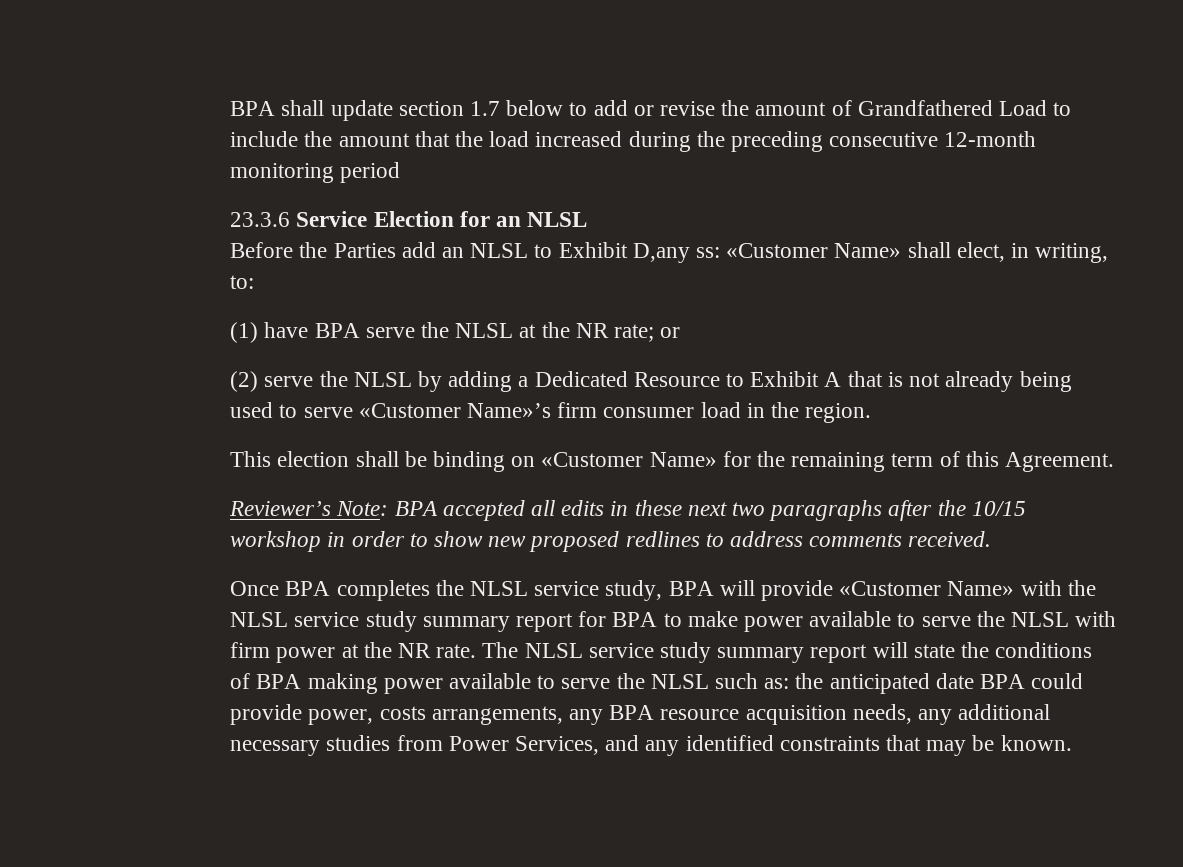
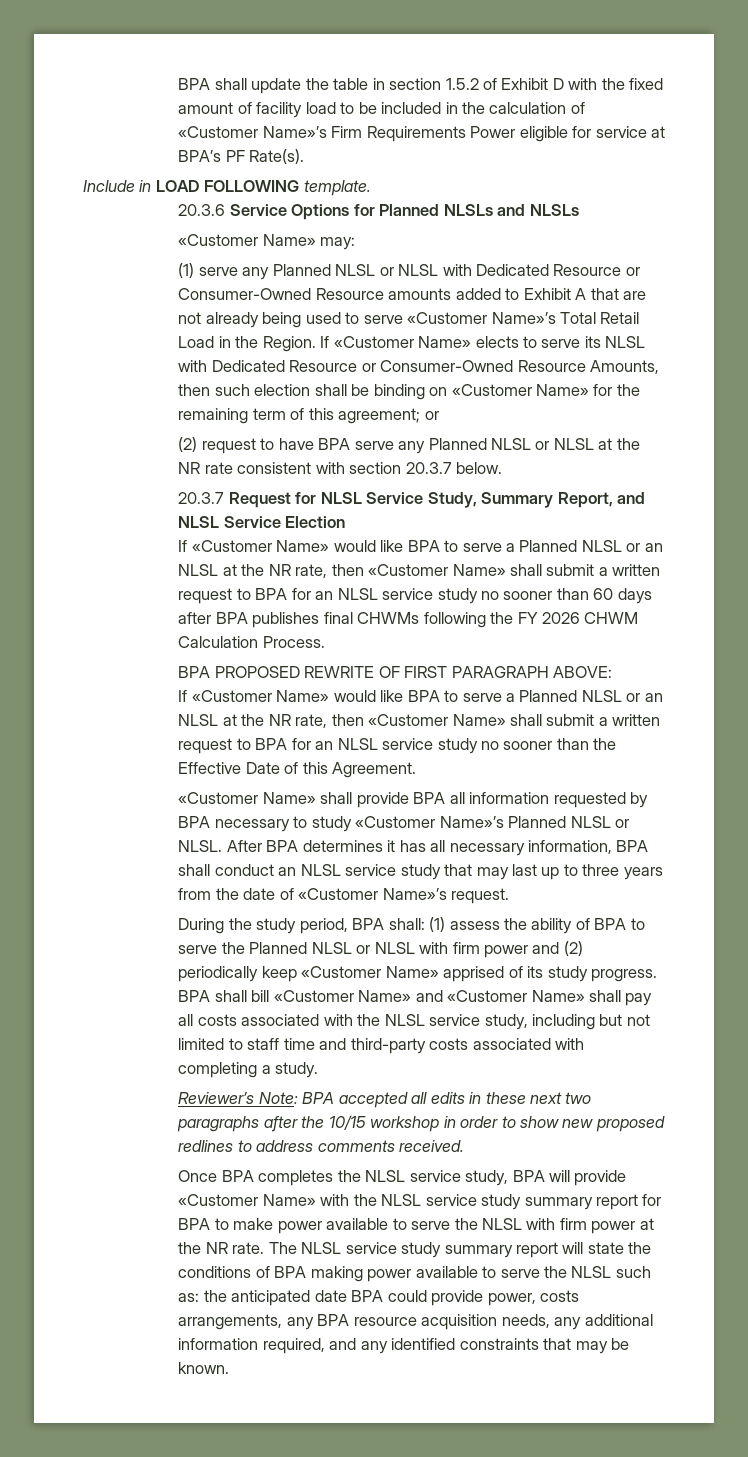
[398,100,1072,116] [230,131,1037,152] [230,162,401,183] [230,211,588,227] [230,242,1109,263] [230,275,255,289] [230,322,681,343] [230,371,720,392] section 1.7 below to add or revise the amount of Grandfathered Load to include the amount that the load increased during the preceding consecutive 12-month monitoring period // 23.3.6 Service Election for an NLSL // Before the Parties add an NLSL to Exhibit D,any ss: «Customer Name» shall elect, in writing, to: // (1) have BPA serve the NLSL at the NR rate; or // (2) serve the NLSL by adding a Dedicated Resource -> [305,78,664,90] [178,102,585,118] [178,126,665,142] [178,149,305,164] [83,180,371,196] [178,204,579,220] [178,234,356,250] [178,263,640,280] [178,288,501,300] the table in section 1.5.2 of Exhibit D with the fixed amount of facility load to be included in the calculation of «Customer Name»’s Firm Requirements Power eligible for service at BPA’s PF Rate(s). // Include in LOAD FOLLOWING template. // 20.3.6 Service Options for Planned NLSLs and NLSLs // «Customer Name» may: // (1) serve any Planned NLSL or NLSL with Dedicated Resource or Consumer-Owned Resource amounts added
[887,372,903,387] is -> [622,291,646,300] are
[557,402,872,423] [230,451,272,467] firm consumer load in the region. // This -> [559,312,640,324] [178,336,646,352] [178,360,660,374] [178,384,250,396] Total Retail Load in the Region. If «Customer Name» elects to serve its NLSL with Dedicated Resource or Consumer-Owned Resource Amounts, then such
[1005,452,1115,472] Agreement. -> [338,408,439,424] [178,437,640,454] [178,462,503,474] [178,492,645,508] [178,516,346,528] [178,540,663,552] [178,564,661,578] [178,588,652,604] [178,612,639,628] [178,636,325,648] [178,666,613,678] [178,690,663,702] [178,714,661,728] [178,738,617,754] [178,762,417,778] [178,792,648,808] [178,816,629,832] [178,840,649,856] [178,864,663,880] [178,888,510,904] [178,917,645,934] [178,941,583,958] [178,966,657,982] [178,990,653,1006] [178,1014,650,1030] [178,1038,584,1054] [178,1062,319,1078] agreement; or // (2) request to have BPA serve any Planned NLSL or NLSL at the NR rate consistent with section 20.3.7 below. // 20.3.7 Request for NLSL Service Study, Summary Report, and NLSL Service Election // If «Customer Name» would like BPA to serve a Planned NLSL or an NLSL at the NR rate, then «Customer Name» shall submit a written request to BPA for an NLSL service study no sooner than 60 days after BPA publishes final CHWMs following the FY 2026 CHWM Calculation Process. // BPA PROPOSED REWRITE OF FIRST PARAGRAPH ABOVE: // If «Customer Name» would like BPA to serve a Planned NLSL or an NLSL at the NR rate, then «Customer Name» shall submit a written request to BPA for an NLSL service study no sooner than the Effective Date of this Agreement. // «Customer Name» shall provide BPA all information requested by BPA necessary to study «Customer Name»’s Planned NLSL or NLSL. After BPA determines it has all necessary information, BPA shall conduct an NLSL service study that may last up to three years from the date of «Customer Name»’s request. // During the study period, BPA shall: (1) assess the ability of BPA to serve the Planned NLSL or NLSL with firm power and (2) periodically keep «Customer Name» apprised of its study progress. BPA shall bill «Customer Name» and «Customer Name» shall pay all costs associated with the NLSL service study, including but not limited to staff time and third-party costs associated with completing a study.
[230,735,600,756] necessary studies from Power Services, -> [178,1338,325,1354] information required,

